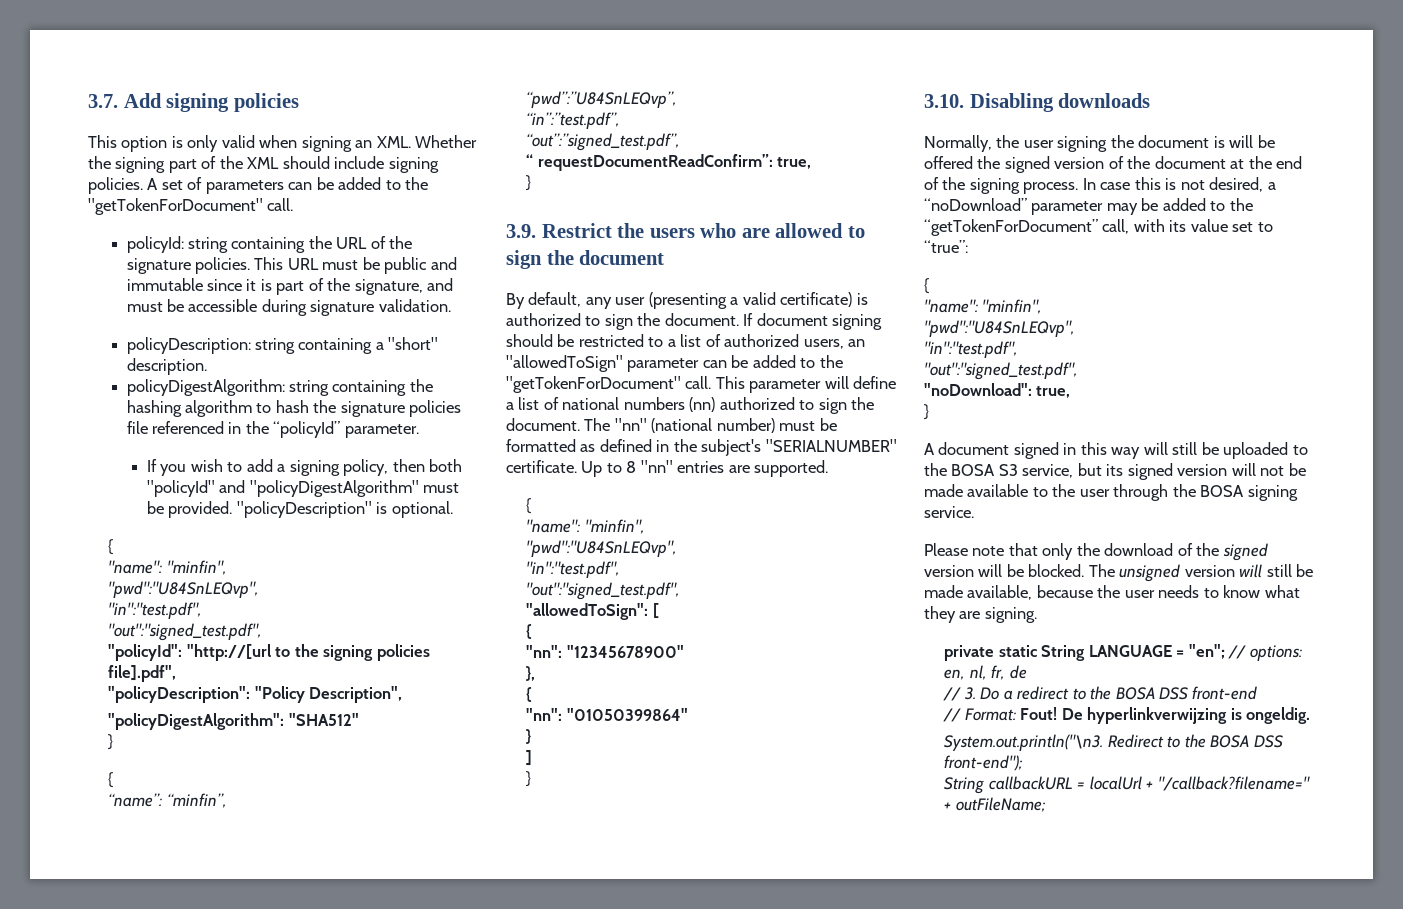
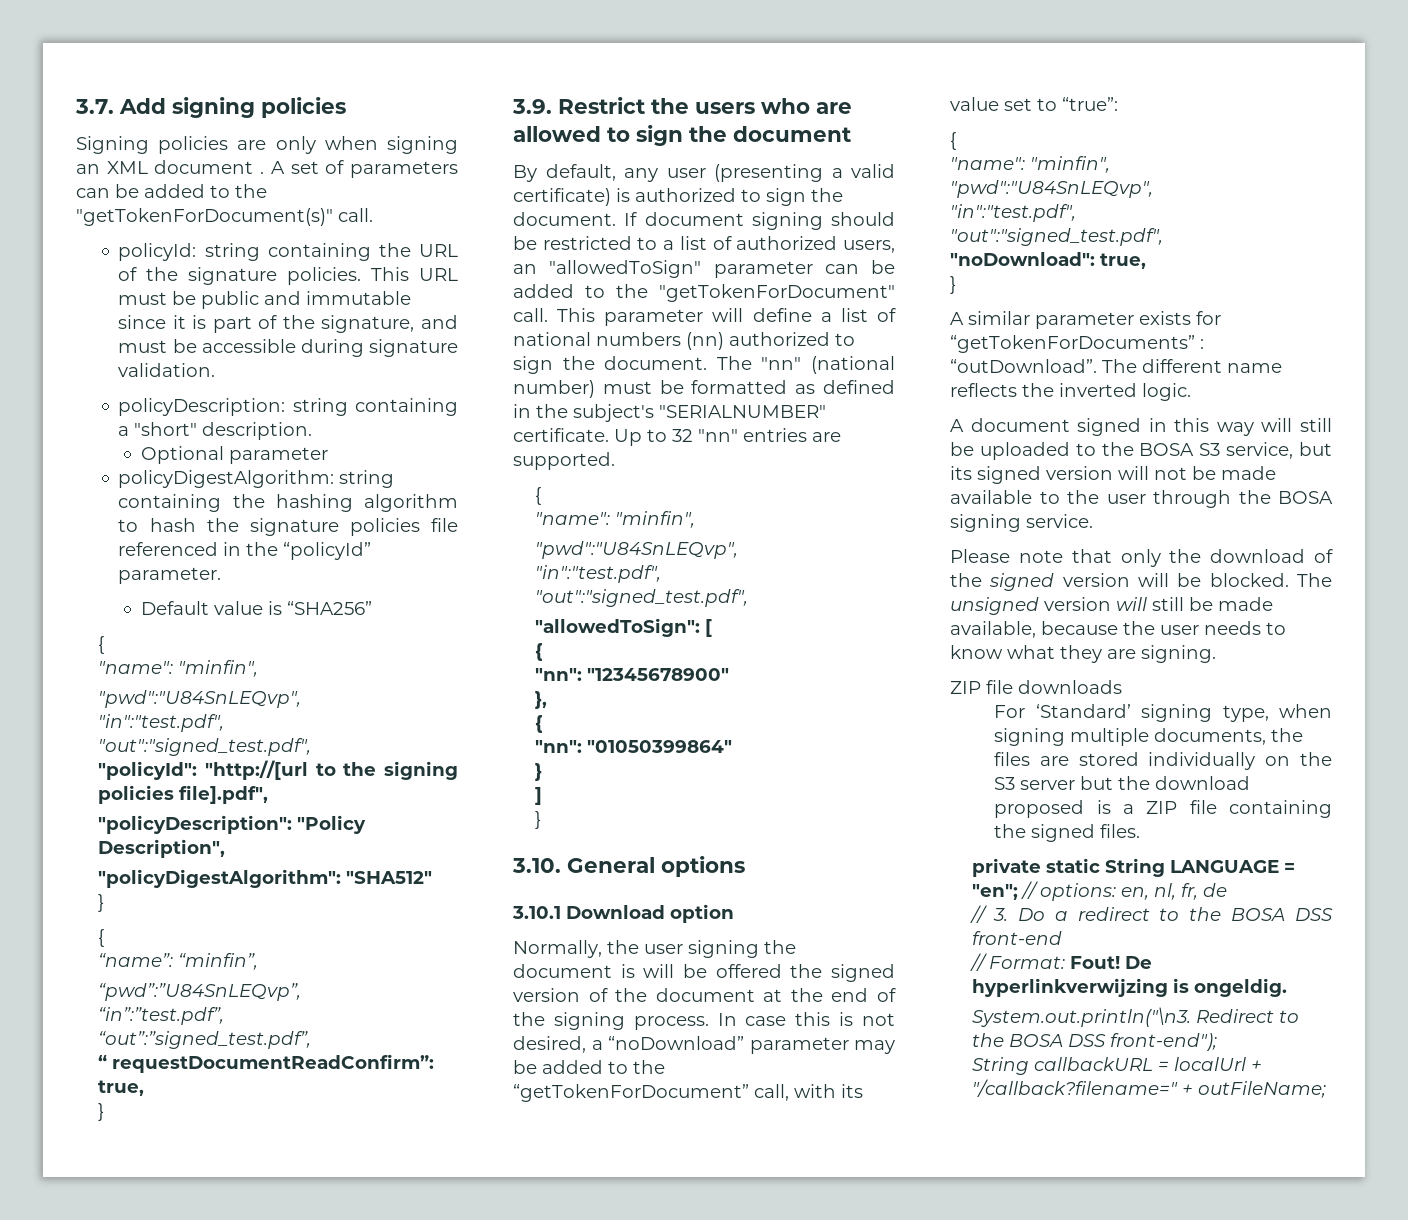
[88,135,478,152] [88,156,439,173] [88,177,143,194] This option is only valid when signing an XML. Whether the signing part of the XML should include signing policies. -> [76,136,458,154] [76,160,265,174] Signing policies are only when signing an XML document .
[88,198,263,215] "getTokenForDocument" -> [76,208,333,226] "getTokenForDocument(s)"
(207, 366) none -> [140,446,328,464] // Optional parameter
[146,459,463,476] [146,480,460,497] [146,501,453,518] If you wish to add a signing policy, then both "policyId" and "policyDigestAlgorithm" must be provided. "policyDescription" is optional. -> [140,601,372,615] Default value is “SHA256”
[626,461,637,473] 8 -> [672,429,693,442] 32
[969,93,1151,112] Disabling downloads -> [567,856,745,877] [512,904,734,923] General options // 3.10.1 Download option
(929, 412) none -> [950,311,1221,329] [950,335,1204,353] [950,359,1282,373] [950,383,1191,401] // A similar parameter exists for “getTokenForDocuments” : “outDownload”. The different name reflects the inverted logic.
(1037, 615) none -> [950,680,1122,694] [994,704,1332,722] [994,728,1304,746] [994,752,1332,770] [994,776,1251,790] [994,800,1332,818] [994,824,1141,842] // ZIP file downloads // For ‘Standard’ signing type, when signing multiple documents, the files are stored individually on the S3 server but the download proposed is a ZIP file containing the signed files.

